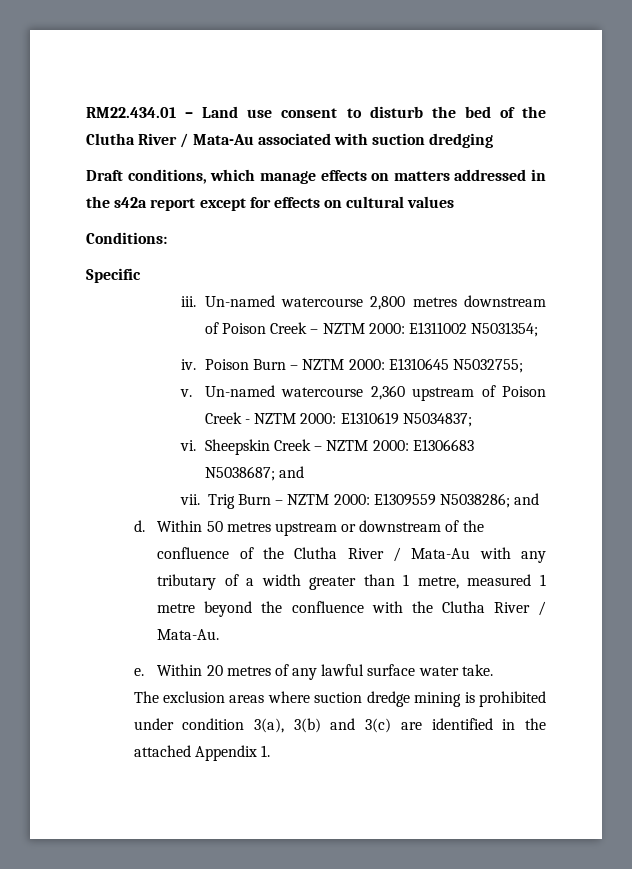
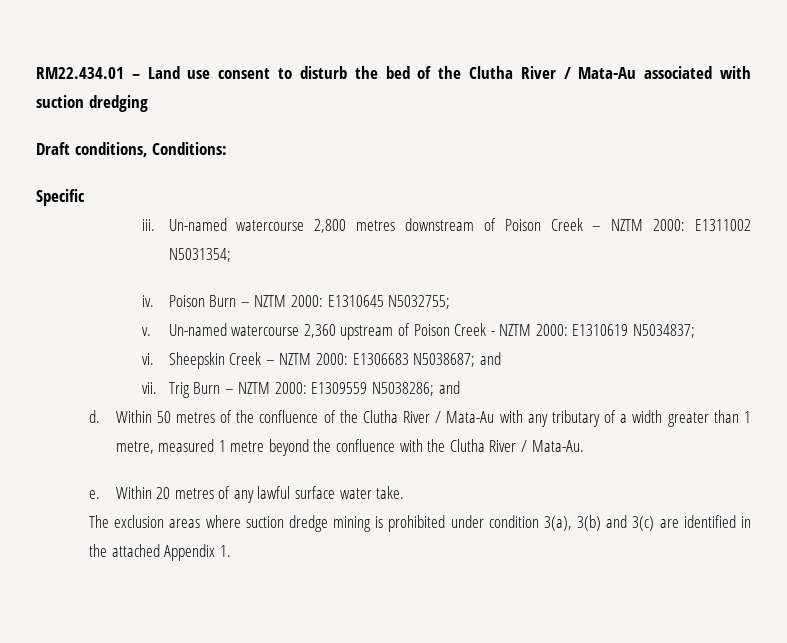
[210,169,546,184] [86,196,455,211] which manage effects on matters addressed in the s42a report except for effects on cultural values // -> (148, 149) none
[274,520,442,536] upstream or downstream -> (215, 417) none

